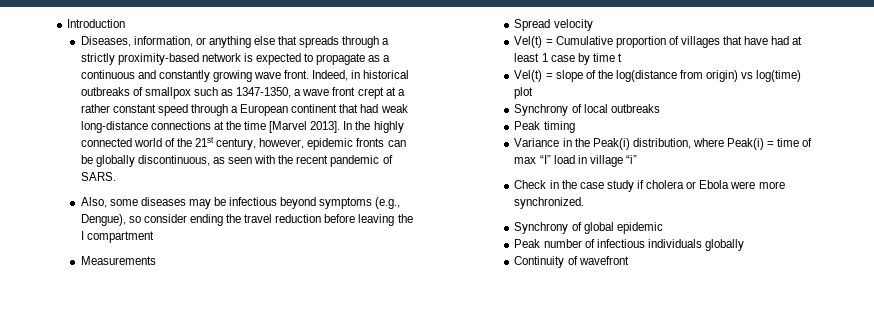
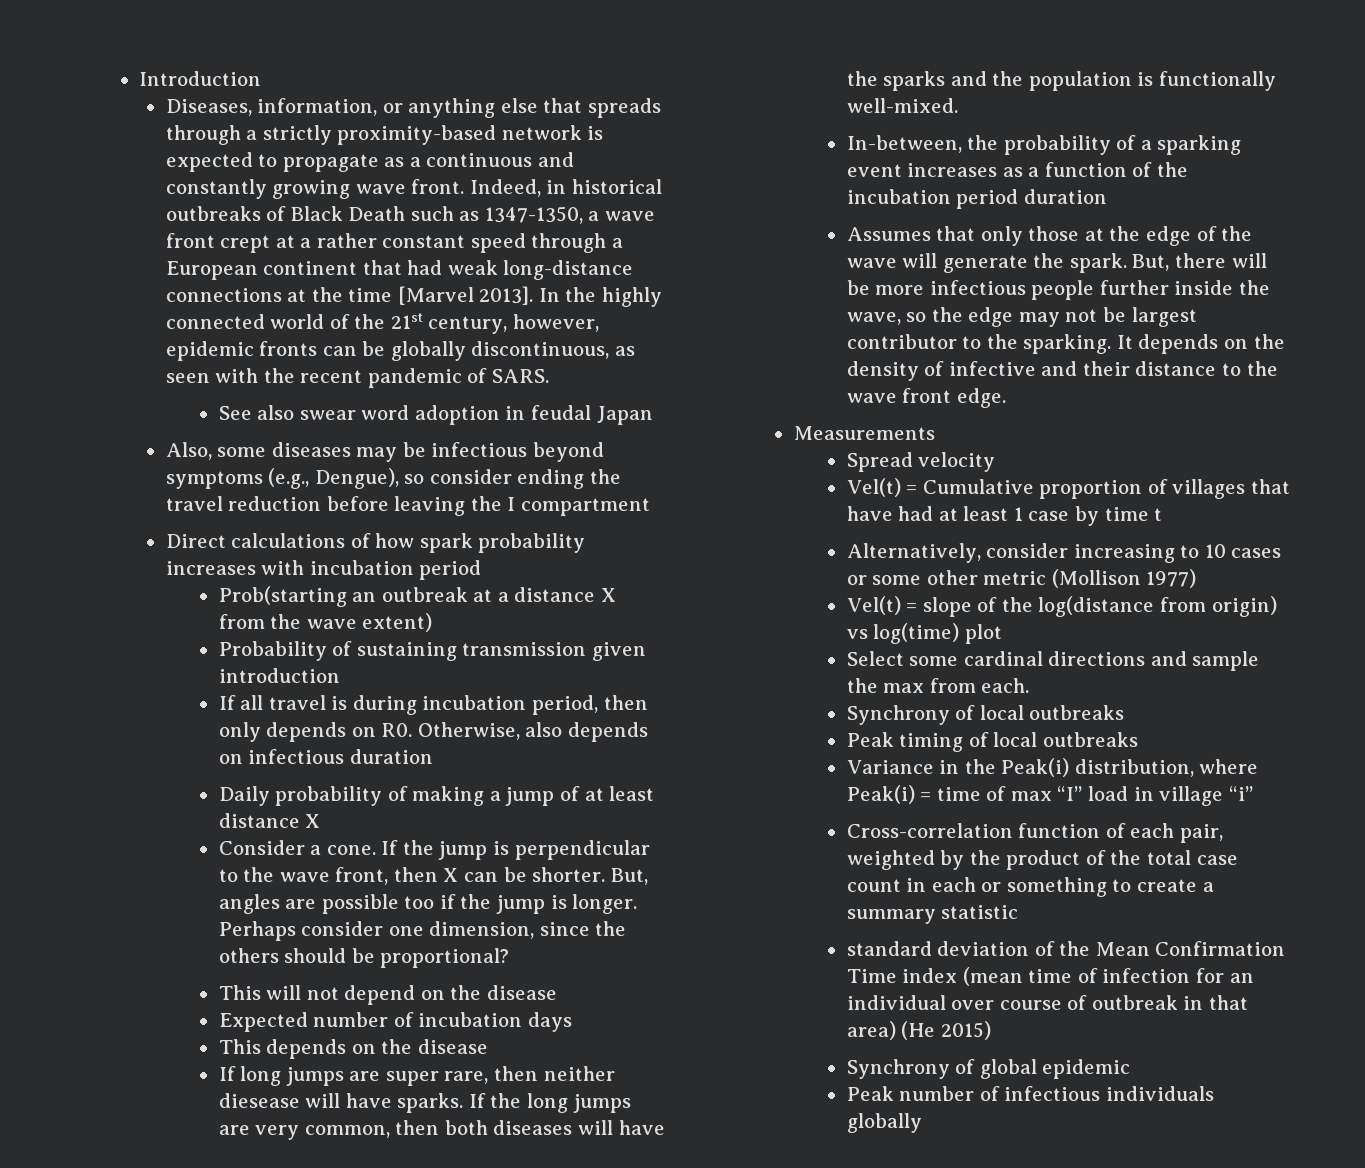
[144,87,191,99] smallpox -> [290,206,406,221] Black Death
(116, 176) none -> [218,405,653,425] // See also swear word adoption in feudal Japan
(154, 237) none -> [165,533,586,553] [165,560,482,580] [218,586,617,607] [218,613,433,632] [218,641,646,661] [218,668,340,683] [218,695,648,715] [218,722,649,742] [218,749,433,764] [218,786,655,806] [218,813,321,828] [218,840,650,860] [218,867,648,885] [218,894,638,914] [218,921,627,941] [218,948,510,968] [218,985,558,1005] [218,1012,572,1032] [218,1039,488,1059] [218,1066,615,1086] [218,1093,631,1113] [218,1120,665,1140] [846,71,1277,91] [846,98,958,113] [846,135,1242,155] [846,162,1189,177] [846,189,1107,209] [846,226,1253,246] [846,253,1267,273] [846,280,1271,300] [846,307,1197,327] [846,334,1285,354] [846,361,1278,381] [846,388,1006,408] // Direct calculations of how spark probability increases with incubation period // Prob(starting an outbreak at a distance X from the wave extent) // Probability of sustaining transmission given introduction // If all travel is during incubation period, then only depends on R0. Otherwise, also depends on infectious duration // Daily probability of making a jump of at least distance X // Consider a cone. If the jump is perpendicular to the wave front, then X can be shorter. But, angles are possible too if the jump is longer. Perhaps consider one dimension, since the others should be proportional? // This will not depend on the disease // Expected number of incubation days // This depends on the disease // If long jumps are super rare, then neither diesease will have sparks. If the long jumps are very common, then both diseases will have the sparks and the population is functionally well-mixed. // In-between, the probability of a sparking event increases as a function of the incubation period duration // Assumes that only those at the edge of the wave will generate the spark. But, there will be more infectious people further inside the wave, so the edge may not be largest contributor to the sparking. It depends on the density of infective and their distance to the wave front edge.
(622, 57) none -> [846,543,1282,563] [846,569,1197,588] // Alternatively, consider increasing to 10 cases or some other metric (Mollison 1977)
(534, 93) none -> [846,651,1260,671] [846,678,1030,693] // Select some cardinal directions and sample the max from each.
(575, 127) none -> [968,732,1138,747] of local outbreaks
[514,180,785,192] [514,197,585,209] Check in the case study if cholera or Ebola were more synchronized. -> [846,823,1223,843] [846,850,1238,870] [846,877,1214,897] [846,905,1019,924] [846,941,1286,956] [846,967,1254,986] [846,995,1249,1010] [846,1021,991,1040] Cross-correlation function of each pair, weighted by the product of the total case count in each or something to create a summary statistic // standard deviation of the Mean Confirmation Time index (mean time of infection for an individual over course of outbreak in that area) (He 2015)
[514,256,629,268] // Continuity of wavefront -> (922, 1123) none

